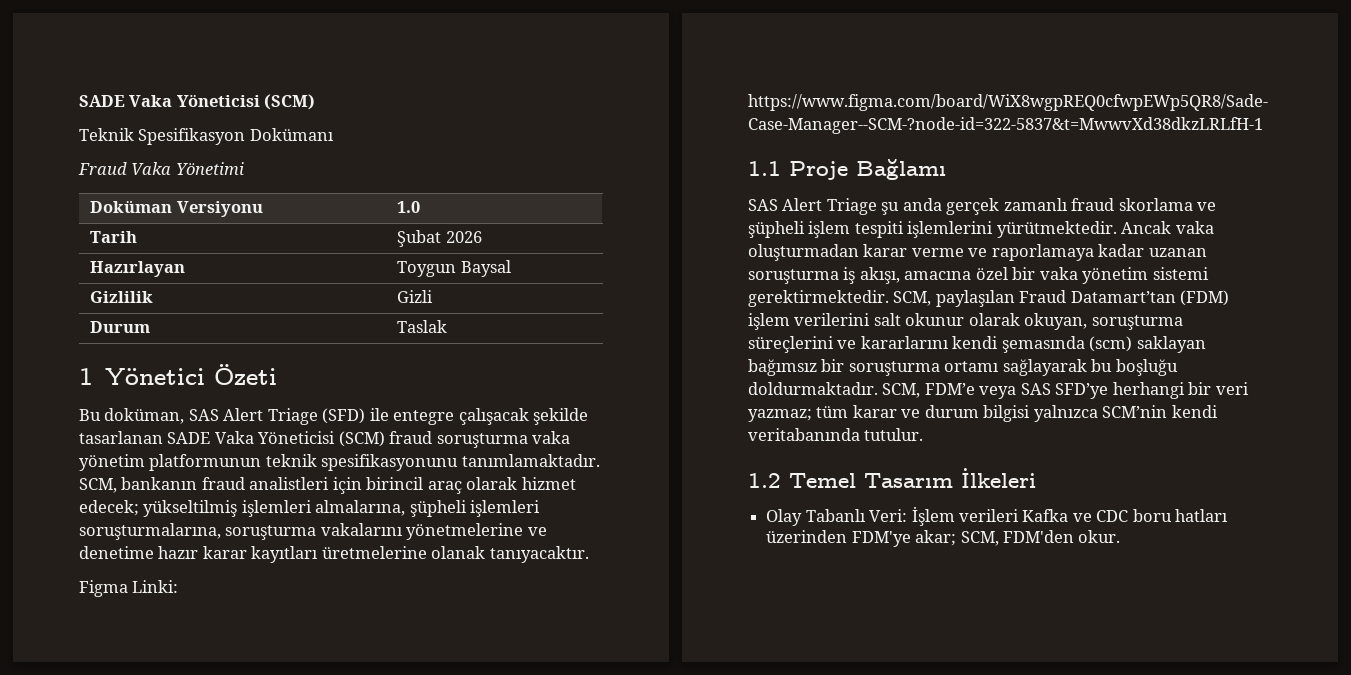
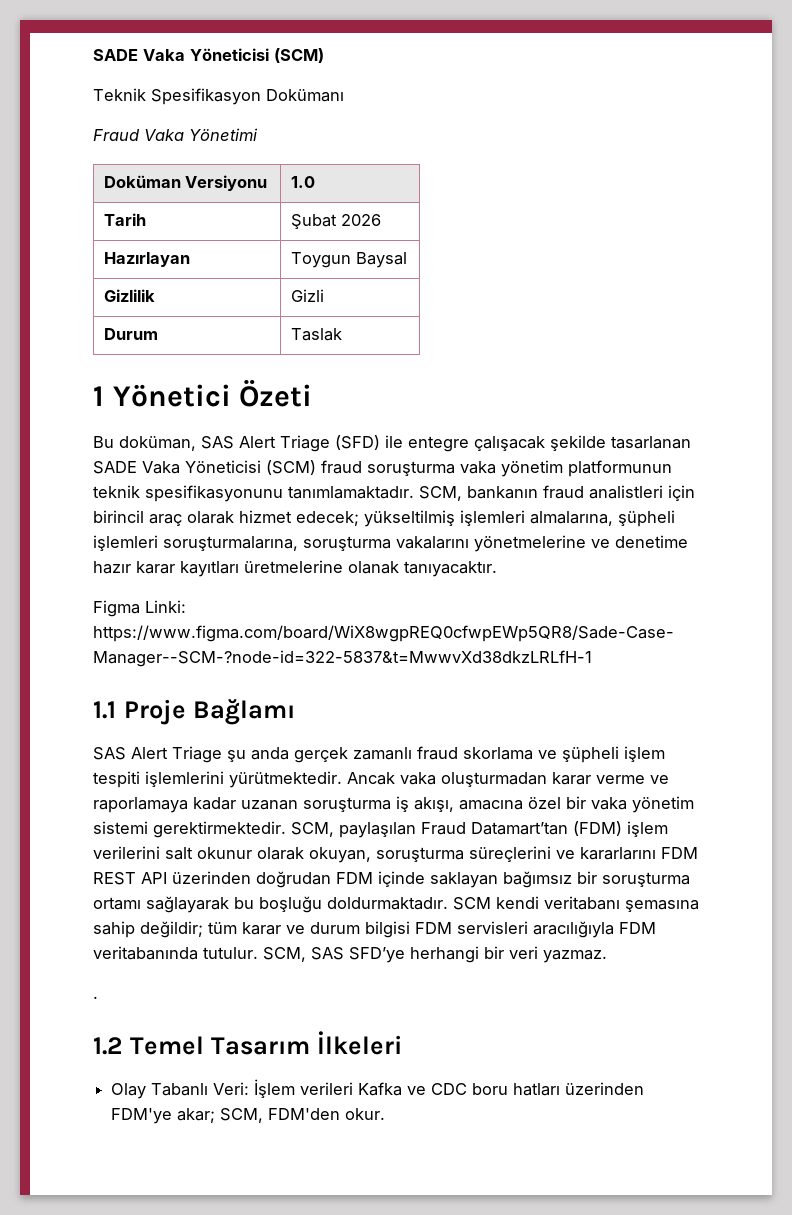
[952,336,1133,353] kendi şemasında (scm) -> [661,847,698,859] [93,871,425,888] FDM REST API üzerinden doğrudan FDM içinde
[882,383,1017,399] SCM, FDM’e veya -> [453,896,699,912] [93,921,656,938] [93,946,306,962] SCM kendi veritabanı şemasına sahip değildir; tüm karar ve durum bilgisi FDM servisleri aracılığıyla FDM veritabanında tutulur. SCM,
[748,405,1218,422] [748,428,924,441] yazmaz; tüm karar ve durum bilgisi yalnızca SCM’nin kendi veritabanında tutulur. -> [543,950,607,963] [93,996,98,999] yazmaz. // .

